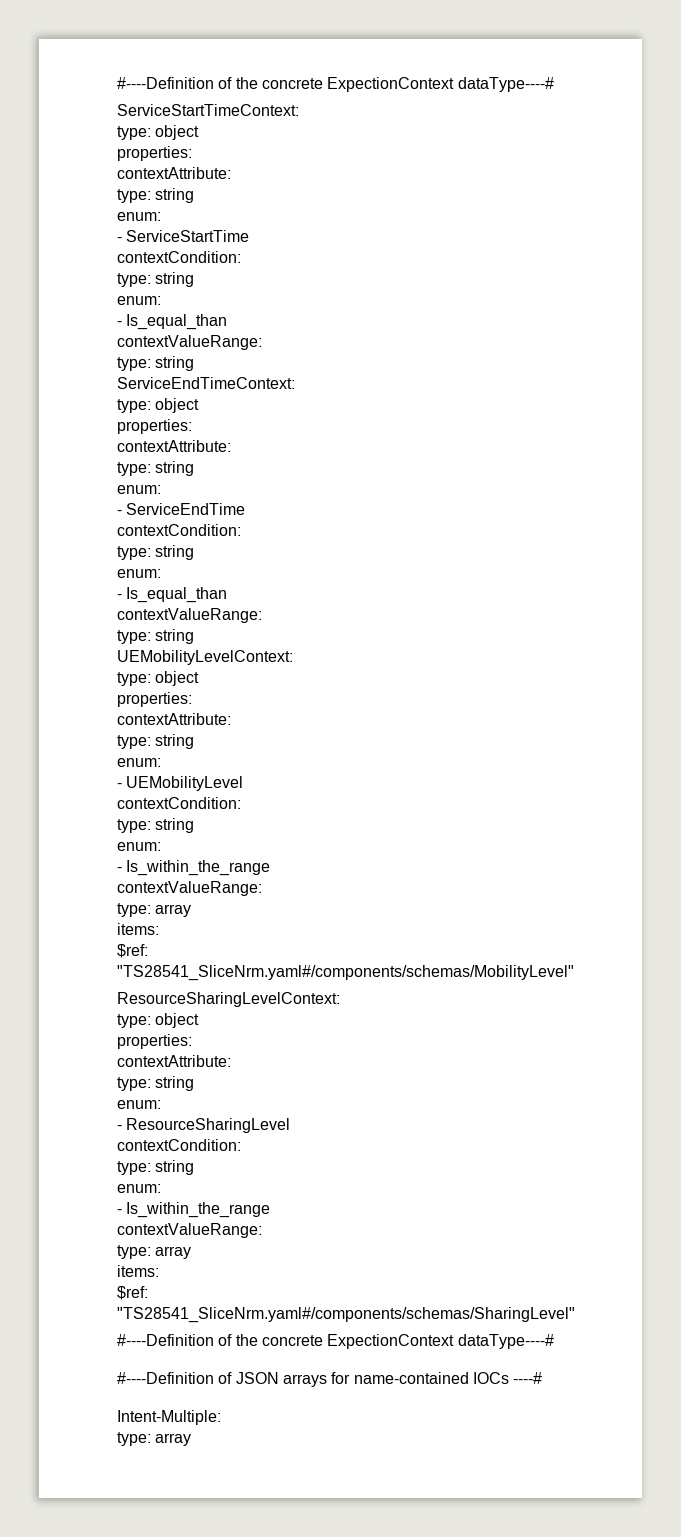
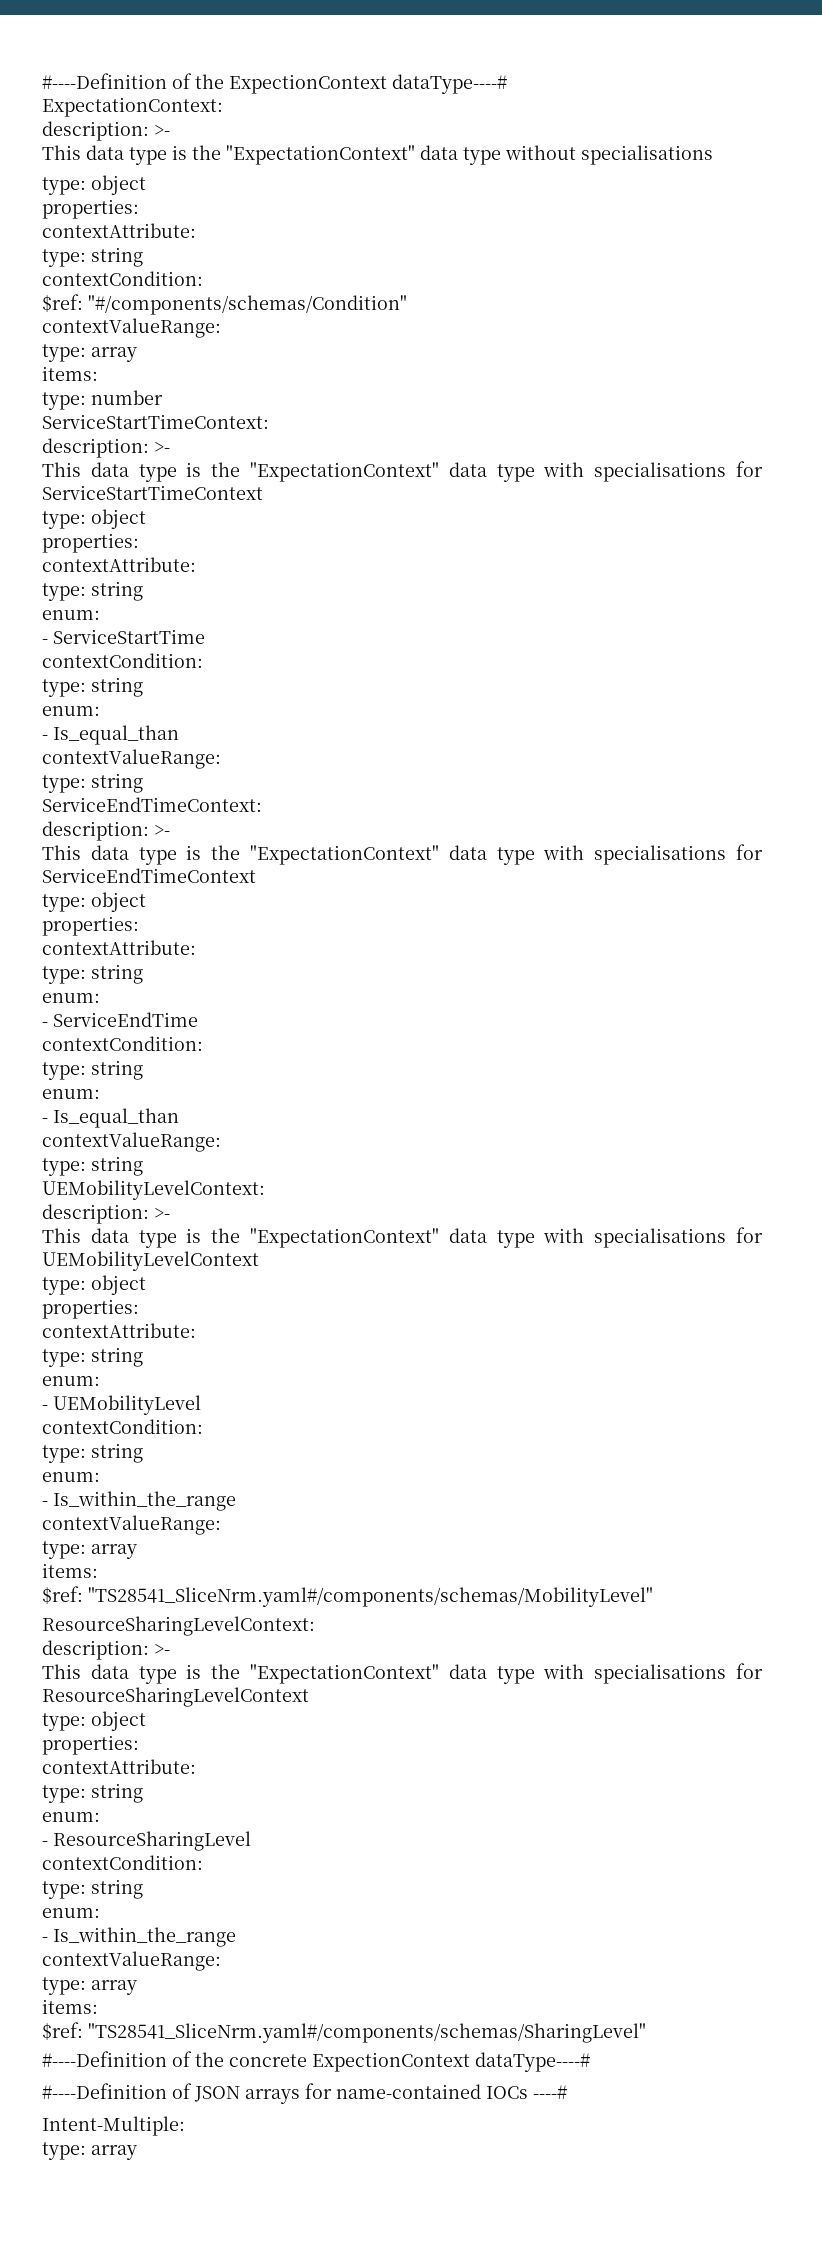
[117,77,554,92] [117,104,299,116] #----Definition of the concrete ExpectionContext dataType----# // ServiceStartTimeContext: -> [42,73,507,94] [42,97,223,117] [42,121,170,141] [42,145,713,165] [42,175,146,195] [42,199,139,219] [42,223,196,238] [42,247,143,267] [42,271,203,286] [42,294,407,315] [42,318,221,338] [42,344,137,362] [42,366,98,381] [42,390,163,410] [42,414,269,429] [42,438,170,458] [42,461,763,482] [42,485,263,500] #----Definition of the ExpectionContext dataType----# // ExpectationContext: // description: >- // This data type is the "ExpectationContext" data type without specialisations // type: object // properties: // contextAttribute: // type: string // contextCondition: // $ref: "#/components/schemas/Condition" // contextValueRange: // type: array // items: // type: number // ServiceStartTimeContext: // description: >- // This data type is the "ExpectationContext" data type with specialisations for ServiceStartTimeContext
(295, 383) none -> [42,821,170,841] [42,844,763,865] [42,868,256,883] // description: >- // This data type is the "ExpectationContext" data type with specialisations for ServiceEndTimeContext
(293, 657) none -> [42,1204,170,1224] [42,1227,763,1248] [42,1251,259,1271] // description: >- // This data type is the "ExpectationContext" data type with specialisations for UEMobilityLevelContext
(340, 999) none -> [42,1640,170,1660] [42,1663,763,1684] [42,1687,309,1707] // description: >- // This data type is the "ExpectationContext" data type with specialisations for ResourceSharingLevelContext

